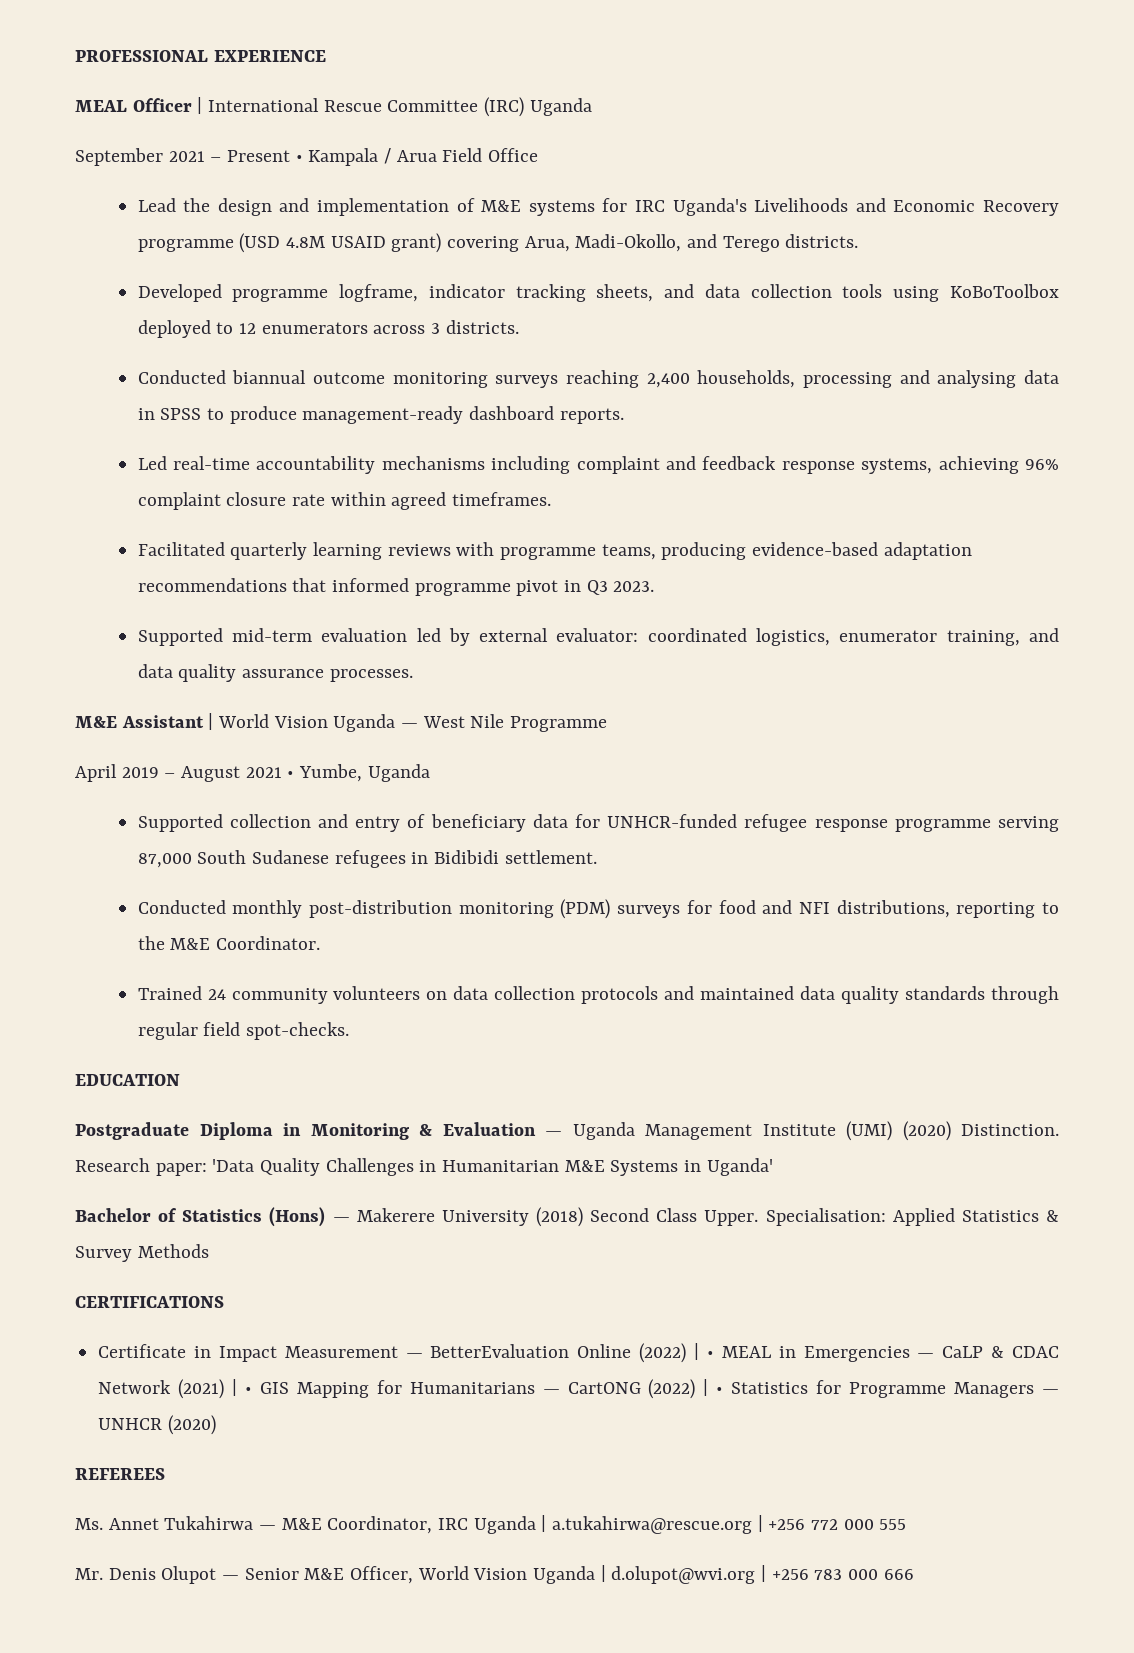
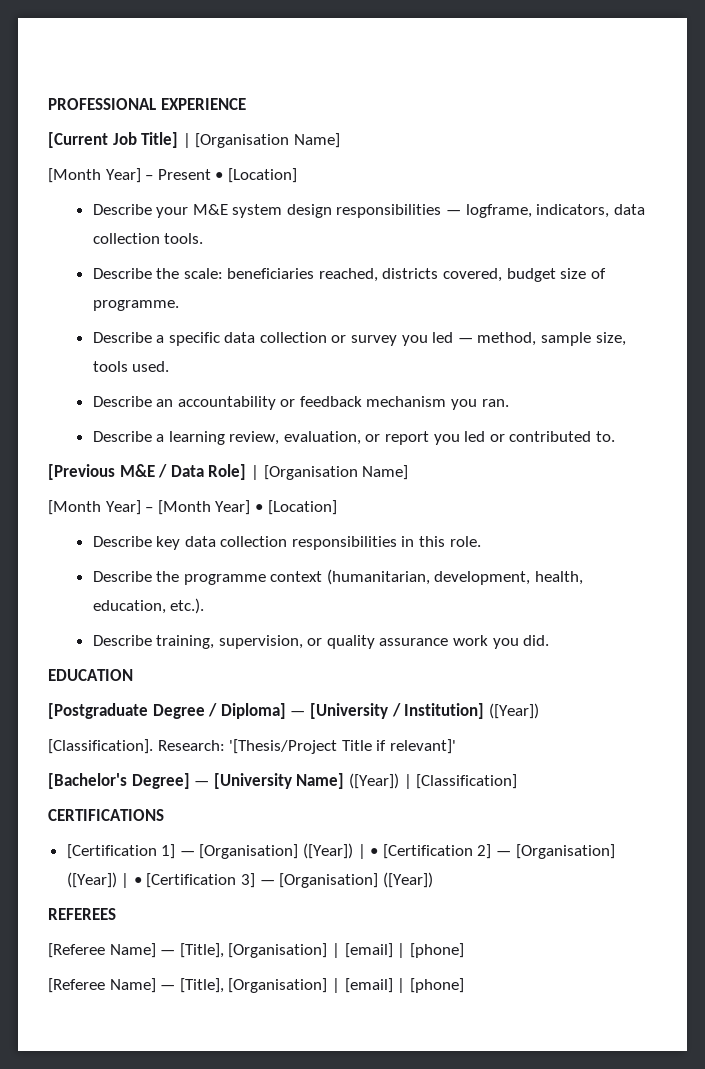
[75,97,592,117] [75,148,539,166] [137,198,1060,216] [137,233,859,253] [137,284,1059,302] [137,320,519,338] [137,370,1059,388] [137,406,624,424] [137,456,1059,474] [137,492,551,510] [137,542,972,560] [137,578,655,596] [137,628,1059,646] [137,664,413,682] [75,713,608,732] [75,764,430,782] [137,814,1059,832] [137,850,597,868] [137,899,1059,919] [137,936,320,950] [137,986,1059,1004] [137,1022,349,1040] [75,1074,180,1086] [75,1121,1059,1141] [75,1158,773,1176] [75,1207,1059,1227] [75,1244,209,1262] [75,1296,224,1308] [98,1343,1059,1363] [98,1379,1059,1399] [98,1415,216,1435] [75,1468,165,1480] [75,1515,907,1534] [75,1565,914,1584] MEAL Officer | International Rescue Committee (IRC) Uganda // September 2021 – Present • Kampala / Arua Field Office // Lead the design and implementation of M&E systems for IRC Uganda's Livelihoods and Economic Recovery programme (USD 4.8M USAID grant) covering Arua, Madi-Okollo, and Terego districts. // Developed programme logframe, indicator tracking sheets, and data collection tools using KoBoToolbox deployed to 12 enumerators across 3 districts. // Conducted biannual outcome monitoring surveys reaching 2,400 households, processing and analysing data in SPSS to produce management-ready dashboard reports. // Led real-time accountability mechanisms including complaint and feedback response systems, achieving 96% complaint closure rate within agreed timeframes. // Facilitated quarterly learning reviews with programme teams, producing evidence-based adaptation recommendations that informed programme pivot in Q3 2023. // Supported mid-term evaluation led by external evaluator: coordinated logistics, enumerator training, and data quality assurance processes. // M&E Assistant | World Vision Uganda — West Nile Programme // April 2019 – August 2021 • Yumbe, Uganda // Supported collection and entry of beneficiary data for UNHCR-funded refugee response programme serving 87,000 South Sudanese refugees in Bidibidi settlement. // Conducted monthly post-distribution monitoring (PDM) surveys for food and NFI distributions, reporting to the M&E Coordinator. // Trained 24 community volunteers on data collection protocols and maintained data quality standards through regular field spot-checks. // EDUCATION // Postgraduate Diploma in Monitoring & Evaluation — Uganda Management Institute (UMI) (2020) Distinction. Research paper: 'Data Quality Challenges in Humanitarian M&E Systems in Uganda' // Bachelor of Statistics (Hons) — Makerere University (2018) Second Class Upper. Specialisation: Applied Statistics & Survey Methods // CERTIFICATIONS // Certificate in Impact Measurement — BetterEvaluation Online (2022) | • MEAL in Emergencies — CaLP & CDAC Network (2021) | • GIS Mapping for Humanitarians — CartONG (2022) | • Statistics for Programme Managers — UNHCR (2020) // REFEREES // Ms. Annet Tukahirwa — M&E Coordinator, IRC Uganda | a.tukahirwa@rescue.org | +256 772 000 555 // Mr. Denis Olupot — Senior M&E Officer, World Vision Uganda | d.olupot@wvi.org | +256 783 000 666 -> [48,132,340,148] [48,168,297,183] [92,204,645,218] [92,233,204,244] [92,268,606,282] [92,300,179,311] [92,332,626,346] [92,361,170,372] [92,396,509,410] [92,431,616,445] [48,464,409,480] [48,500,337,515] [92,536,481,550] [92,569,584,585] [92,598,205,614] [92,635,550,649] [48,669,133,681] [48,703,539,719] [48,739,456,754] [48,773,518,789] [48,809,164,821] [66,843,615,859] [66,872,433,888] [48,908,116,920] [48,943,464,958] [48,978,464,993] [Current Job Title] | [Organisation Name] // [Month Year] – Present • [Location] // Describe your M&E system design responsibilities — logframe, indicators, data collection tools. // Describe the scale: beneficiaries reached, districts covered, budget size of programme. // Describe a specific data collection or survey you led — method, sample size, tools used. // Describe an accountability or feedback mechanism you ran. // Describe a learning review, evaluation, or report you led or contributed to. // [Previous M&E / Data Role] | [Organisation Name] // [Month Year] – [Month Year] • [Location] // Describe key data collection responsibilities in this role. // Describe the programme context (humanitarian, development, health, education, etc.). // Describe training, supervision, or quality assurance work you did. // EDUCATION // [Postgraduate Degree / Diploma] — [University / Institution] ([Year]) // [Classification]. Research: '[Thesis/Project Title if relevant]' // [Bachelor's Degree] — [University Name] ([Year]) | [Classification] // CERTIFICATIONS // [Certification 1] — [Organisation] ([Year]) | • [Certification 2] — [Organisation] ([Year]) | • [Certification 3] — [Organisation] ([Year]) // REFEREES // [Referee Name] — [Title], [Organisation] | [email] | [phone] // [Referee Name] — [Title], [Organisation] | [email] | [phone]

